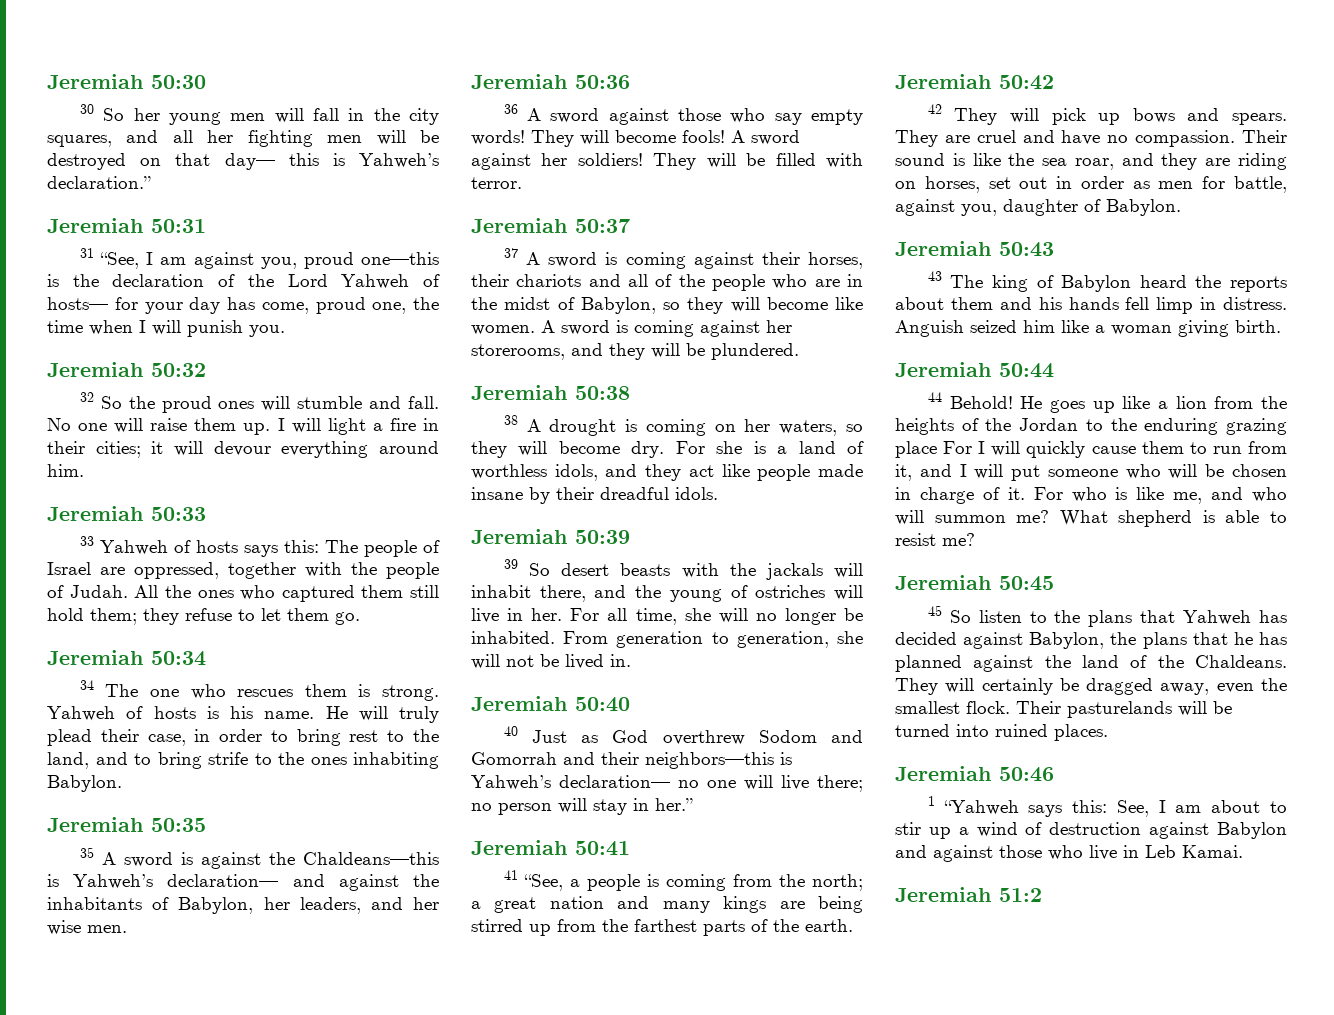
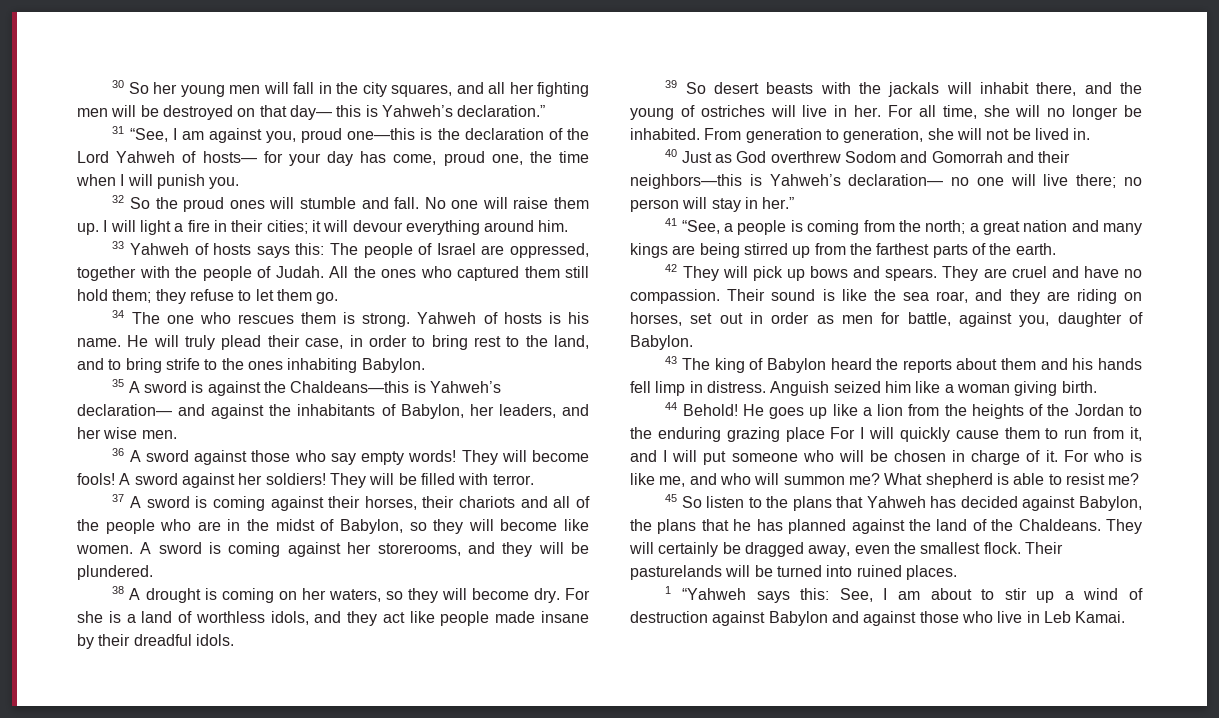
[47,74,206,89] Jeremiah 50:30 // -> (112, 84) none
[47,218,206,233] // Jeremiah 50:31 -> (546, 111) none
[47,362,206,377] // Jeremiah 50:32 -> (240, 183) none
[47,506,206,521] // Jeremiah 50:33 -> (569, 226) none
[47,650,206,666] // Jeremiah 50:34 -> (339, 298) none
[47,817,206,832] // Jeremiah 50:35 -> (425, 365) none
[471,74,630,89] // Jeremiah 50:36 -> (177, 434) none
[471,218,630,233] // Jeremiah 50:37 -> (534, 479) none
[471,385,630,400] // Jeremiah 50:38 -> (153, 572) none
[471,529,630,544] // Jeremiah 50:39 -> (234, 640) none
[471,696,630,712] // Jeremiah 50:40 -> (1091, 134) none
[471,840,630,856] // Jeremiah 50:41 -> (795, 203) none
[895,74,1054,90] // Jeremiah 50:42 -> (1056, 249) none
[895,241,1054,257] // Jeremiah 50:43 -> (693, 342) none
[895,362,1054,378] // Jeremiah 50:44 -> (1097, 387) none
[895,575,1054,591] // Jeremiah 50:45 -> (1140, 479) none
[895,766,1054,782] // Jeremiah 50:46 -> (957, 572) none
[895,887,1042,902] // Jeremiah 51:2 -> (1126, 617) none

